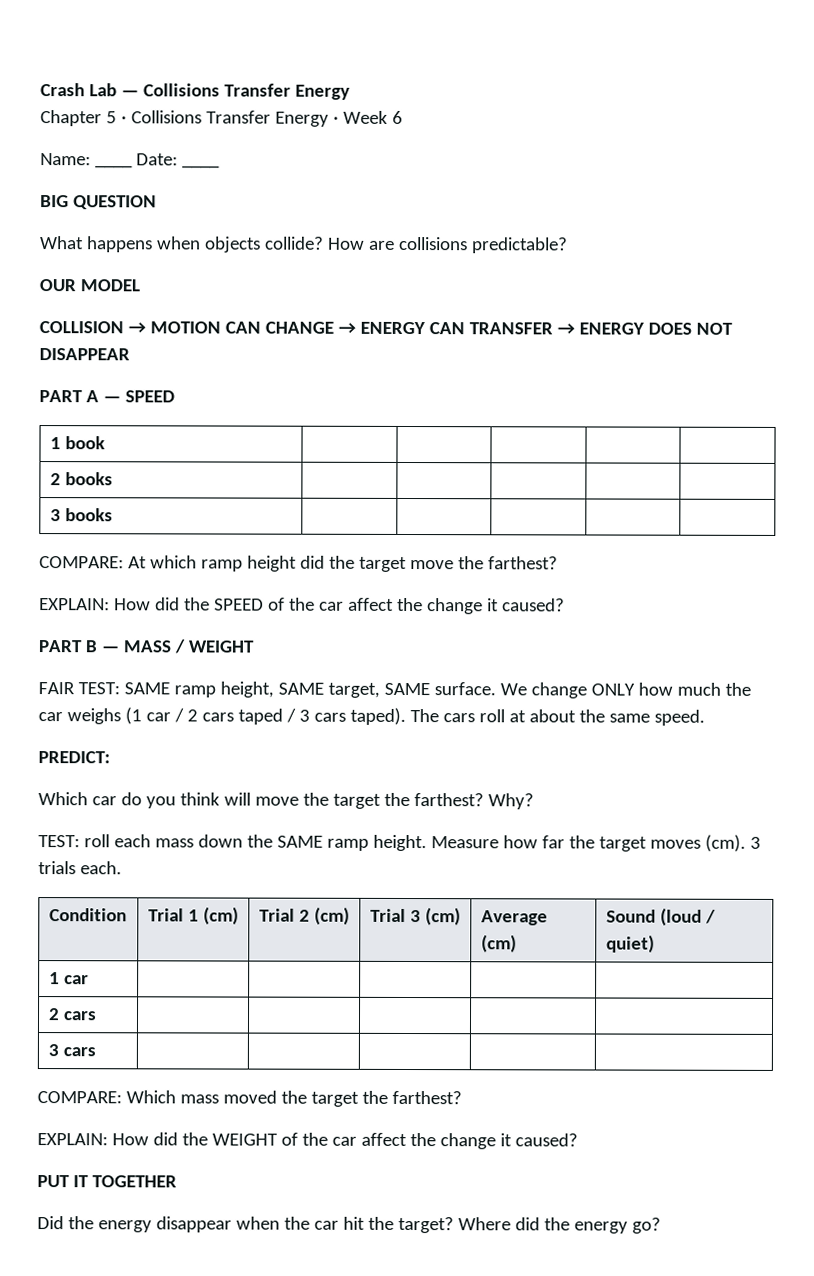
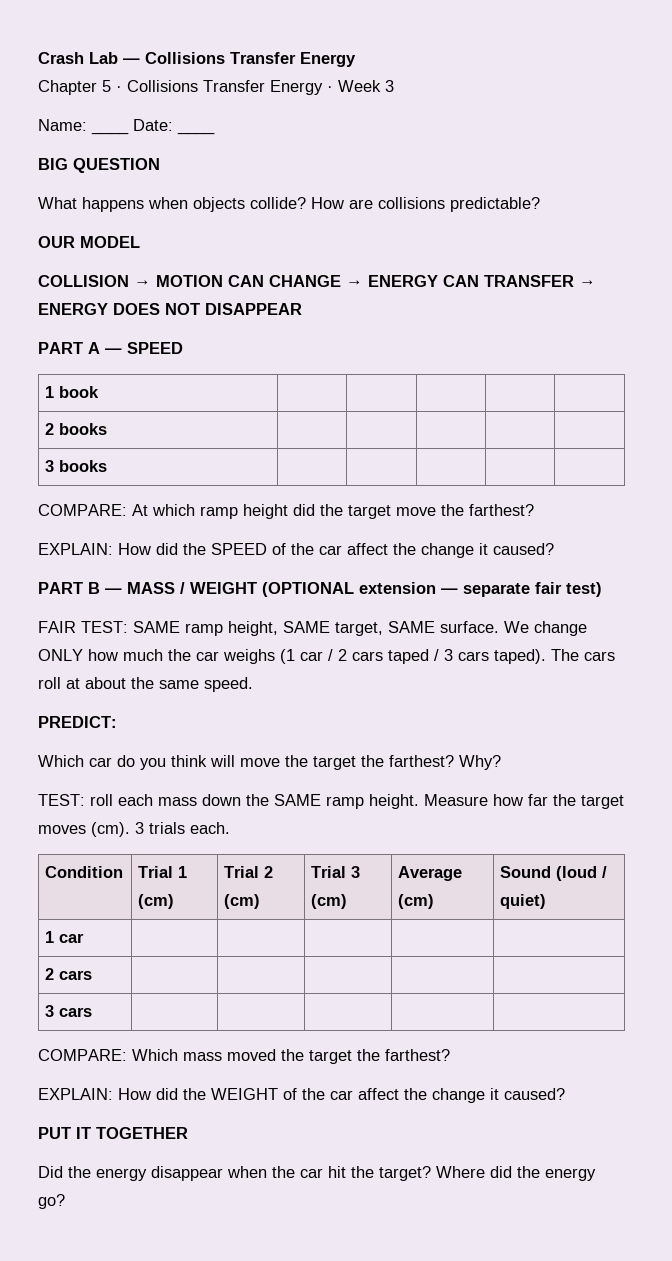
[391,110,403,124] 6 -> [385,80,394,92] 3
(254, 646) none -> [262,582,602,597] (OPTIONAL extension — separate fair test)

